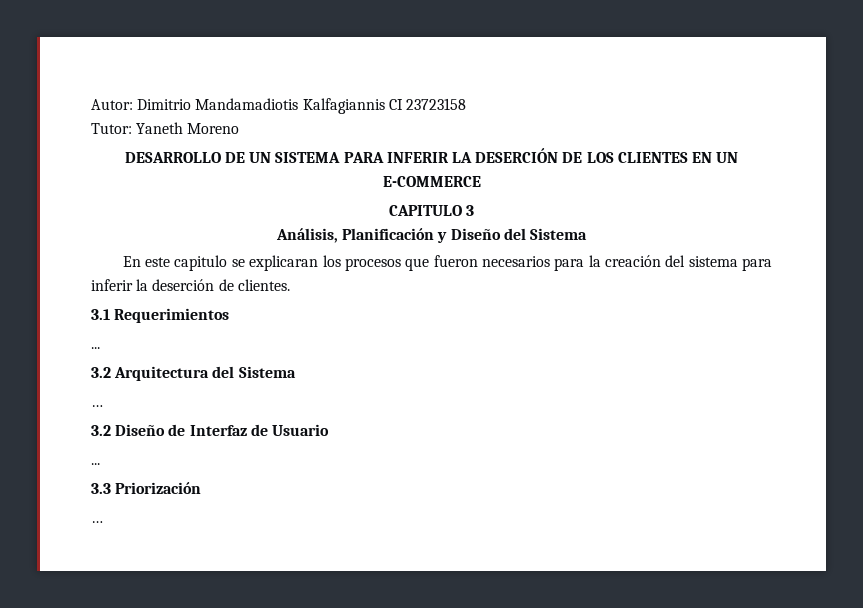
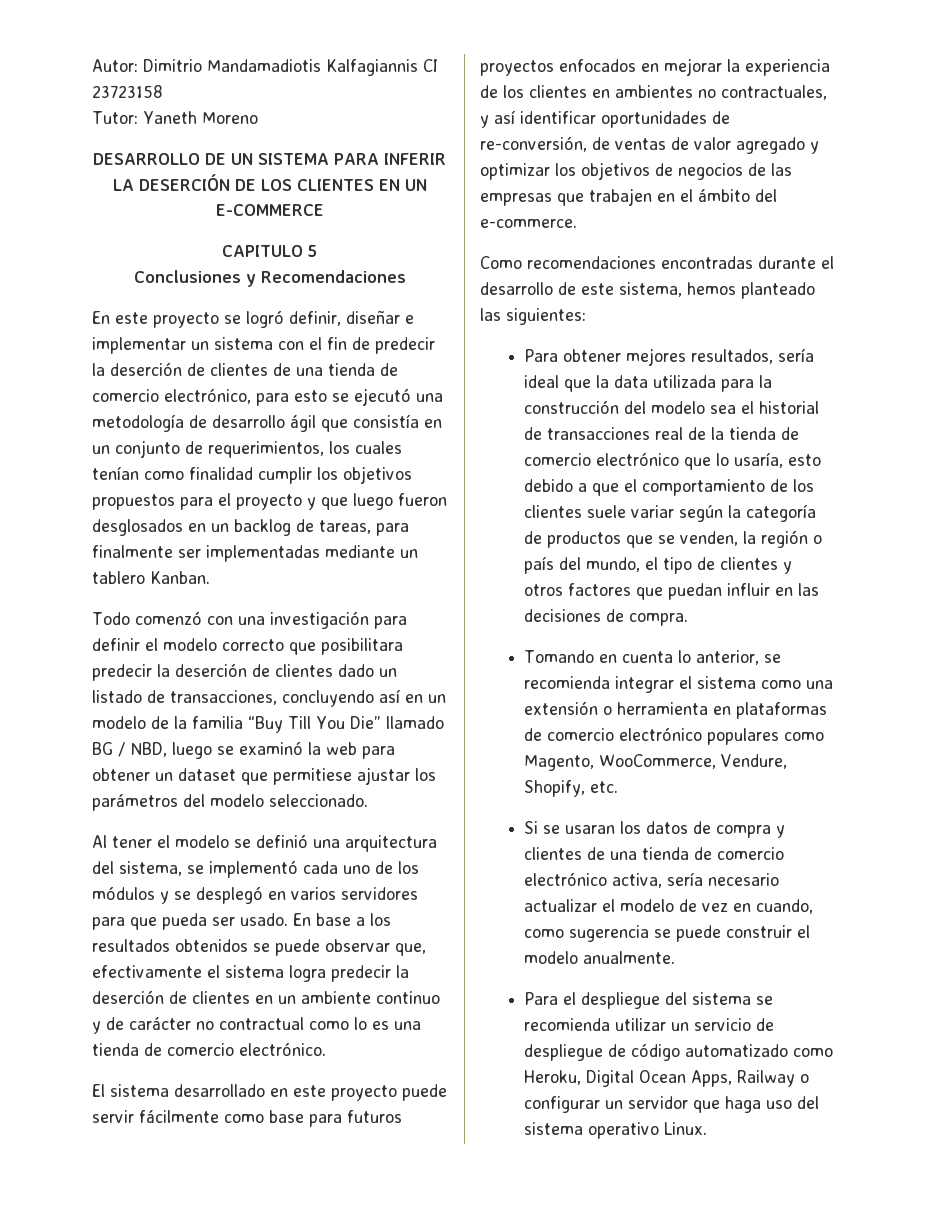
[466,205,475,216] [276,228,587,243] [122,255,772,271] [91,279,290,291] [91,308,230,323] [91,347,100,349] [91,366,296,381] [91,405,103,407] [91,424,329,436] [91,463,100,465] [91,482,202,494] [91,521,103,523] 3 // Análisis, Planificación y Diseño del Sistema // En este capitulo se explicaran los procesos que fueron necesarios para la creación del sistema para inferir la deserción de clientes. // 3.1 Requerimientos // ... // 3.2 Arquitectura del Sistema // … // 3.2 Diseño de Interfaz de Usuario // ... // 3.3 Priorización // … -> [308,245,317,257] [133,270,406,287] [92,310,414,328] [92,337,435,354] [92,362,398,376] [92,388,443,406] [92,414,442,432] [92,440,402,458] [92,466,412,484] [92,493,447,510] [92,519,409,536] [92,545,418,562] [92,571,210,584] [92,611,407,629] [92,638,403,655] [92,663,397,681] [92,689,446,707] [92,716,444,733] [92,741,395,759] [92,767,436,785] [92,794,368,811] [92,834,437,852] [92,860,419,878] [92,886,418,904] [92,913,391,930] [92,939,426,956] [92,965,409,982] [92,990,440,1004] [92,1017,421,1034] [92,1042,326,1056] [92,1084,447,1101] [92,1110,402,1127] [480,58,830,76] [480,85,827,100] [480,110,730,128] [480,136,819,154] [480,162,792,180] [480,188,777,206] [480,219,577,228] [480,256,834,269] [480,282,815,299] [480,308,586,325] [524,348,815,366] [524,375,773,392] [524,400,820,414] [524,427,800,440] [524,452,822,470] [524,479,815,496] [524,504,817,522] [524,530,823,548] [524,556,793,574] [524,583,820,600] [524,609,689,626] [524,650,782,665] [524,676,834,693] [524,701,828,719] [524,727,825,745] [524,754,788,771] [524,780,619,797] [524,821,786,838] [524,847,785,860] [524,872,780,888] [524,899,814,914] [524,925,811,942] [524,951,676,964] [524,992,774,1009] [524,1018,775,1031] [524,1043,834,1061] [524,1070,810,1087] [524,1096,820,1113] [524,1122,708,1139] 5 // Conclusiones y Recomendaciones // En este proyecto se logró definir, diseñar e implementar un sistema con el fin de predecir la deserción de clientes de una tienda de comercio electrónico, para esto se ejecutó una metodología de desarrollo ágil que consistía en un conjunto de requerimientos, los cuales tenían como finalidad cumplir los objetivos propuestos para el proyecto y que luego fueron desglosados en un backlog de tareas, para finalmente ser implementadas mediante un tablero Kanban. // Todo comenzó con una investigación para definir el modelo correcto que posibilitara predecir la deserción de clientes dado un listado de transacciones, concluyendo así en un modelo de la familia “Buy Till You Die” llamado BG / NBD, luego se examinó la web para obtener un dataset que permitiese ajustar los parámetros del modelo seleccionado. // Al tener el modelo se definió una arquitectura del sistema, se implementó cada uno de los módulos y se desplegó en varios servidores para que pueda ser usado. En base a los resultados obtenidos se puede observar que, efectivamente el sistema logra predecir la deserción de clientes en un ambiente continuo y de carácter no contractual como lo es una tienda de comercio electrónico. // El sistema desarrollado en este proyecto puede servir fácilmente como base para futuros proyectos enfocados en mejorar la experiencia de los clientes en ambientes no contractuales, y así identificar oportunidades de re-conversión, de ventas de valor agregado y optimizar los objetivos de negocios de las empresas que trabajen en el ámbito del e-commerce. // Como recomendaciones encontradas durante el desarrollo de este sistema, hemos planteado las siguientes: // Para obtener mejores resultados, sería ideal que la data utilizada para la construcción del modelo sea el historial de transacciones real de la tienda de comercio electrónico que lo usaría, esto debido a que el comportamiento de los clientes suele variar según la categoría de productos que se venden, la región o país del mundo, el tipo de clientes y otros factores que puedan influir en las decisiones de compra. // Tomando en cuenta lo anterior, se recomienda integrar el sistema como una extensión o herramienta en plataformas de comercio electrónico populares como Magento, WooCommerce, Vendure, Shopify, etc. // Si se usaran los datos de compra y clientes de una tienda de comercio electrónico activa, sería necesario actualizar el modelo de vez en cuando, como sugerencia se puede construir el modelo anualmente. // Para el despliegue del sistema se recomienda utilizar un servicio de despliegue de código automatizado como Heroku, Digital Ocean Apps, Railway o configurar un servidor que haga uso del sistema operativo Linux.

